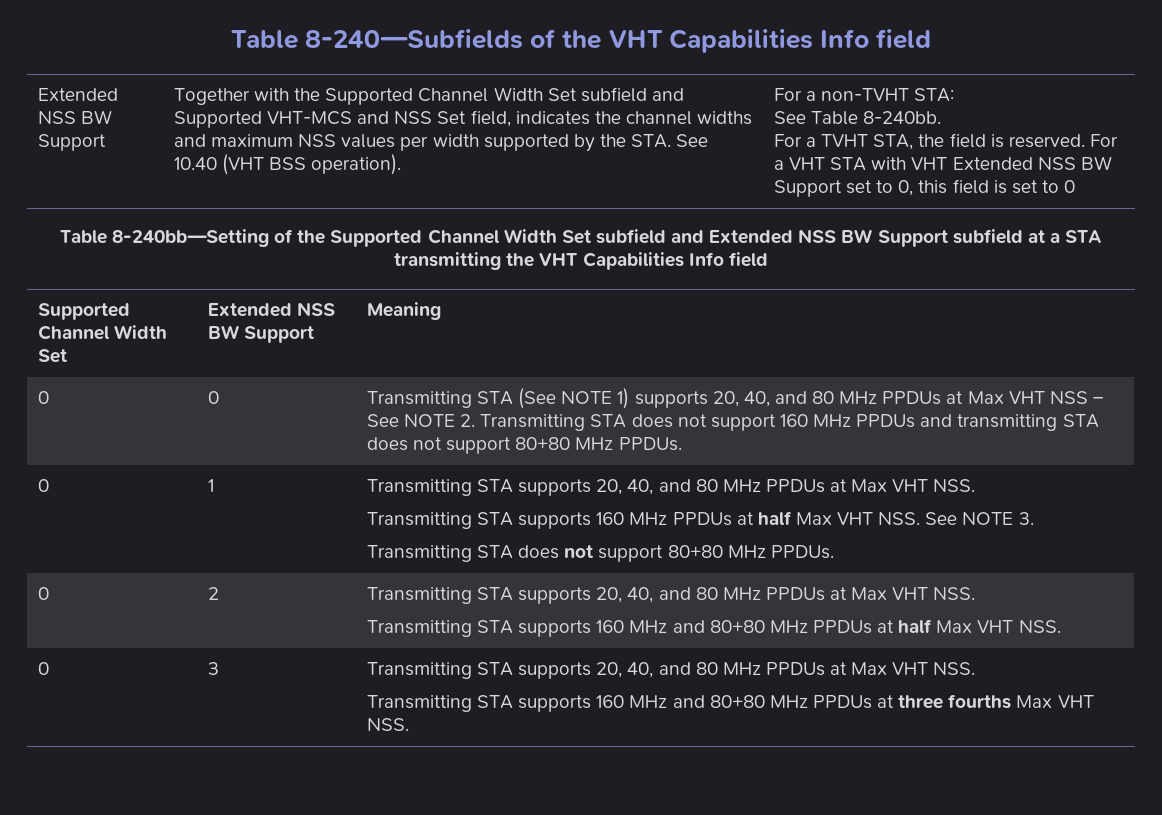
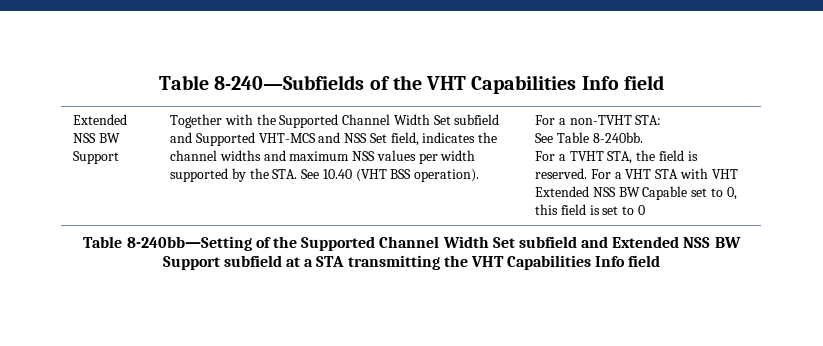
[773,180,842,197] Support -> [642,186,688,200] Capable
[37,303,130,320] [37,325,168,340] [37,349,67,363] [207,302,336,317] [207,325,315,343] [366,302,441,320] [37,391,49,404] [207,391,219,404] [366,388,1104,409] [366,414,1099,431] [366,437,682,454] [37,479,49,492] [207,479,214,492] [366,479,976,496] [366,511,1034,529] [366,545,834,562] [37,587,49,600] [207,587,219,600] [366,587,976,604] [366,619,1061,637] [37,662,49,675] [207,662,219,675] [366,662,976,679] [366,694,1094,712] [366,718,409,731] // Supported Channel Width Set | Extended NSS BW Support | Meaning // 0 | 0 | Transmitting STA (See NOTE 1) supports 20, 40, and 80 MHz PPDUs at Max VHT NSS – See NOTE 2. Transmitting STA does not support 160 MHz PPDUs and transmitting STA does not support 80+80 MHz PPDUs. // 0 | 1 | Transmitting STA supports 20, 40, and 80 MHz PPDUs at Max VHT NSS. // Transmitting STA supports 160 MHz PPDUs at half Max VHT NSS. See NOTE 3. // Transmitting STA does not support 80+80 MHz PPDUs. // 0 | 2 | Transmitting STA supports 20, 40, and 80 MHz PPDUs at Max VHT NSS. // Transmitting STA supports 160 MHz and 80+80 MHz PPDUs at half Max VHT NSS. // 0 | 3 | Transmitting STA supports 20, 40, and 80 MHz PPDUs at Max VHT NSS. // Transmitting STA supports 160 MHz and 80+80 MHz PPDUs at three fourths Max VHT NSS. -> (661, 261) none

